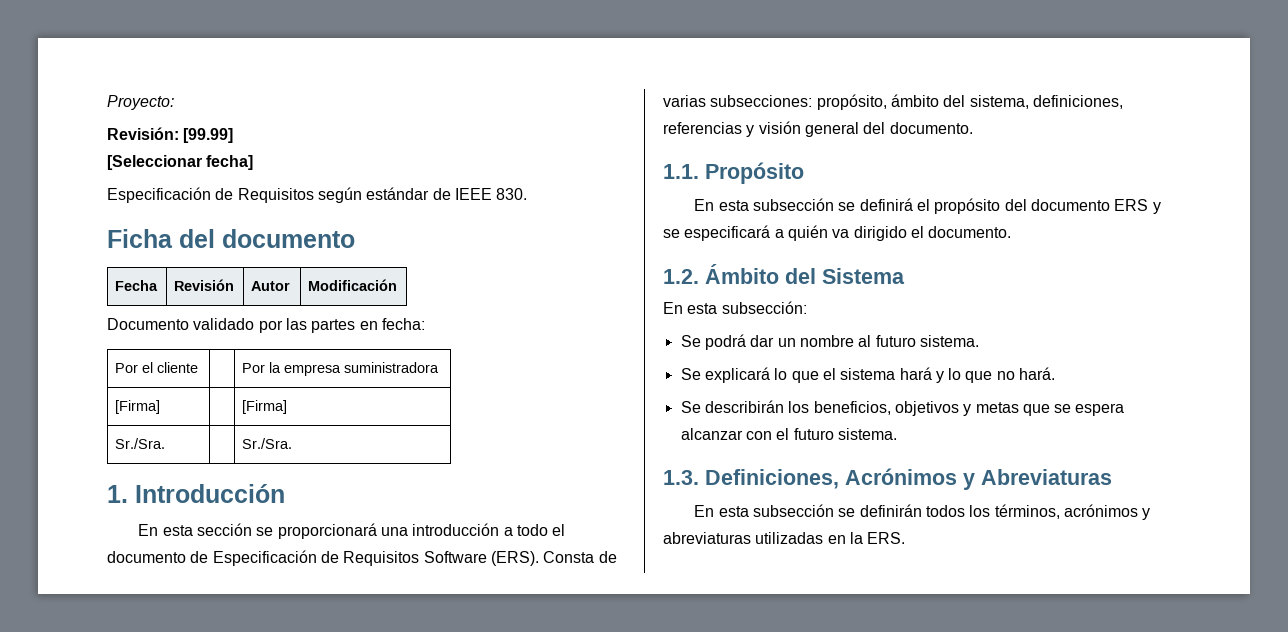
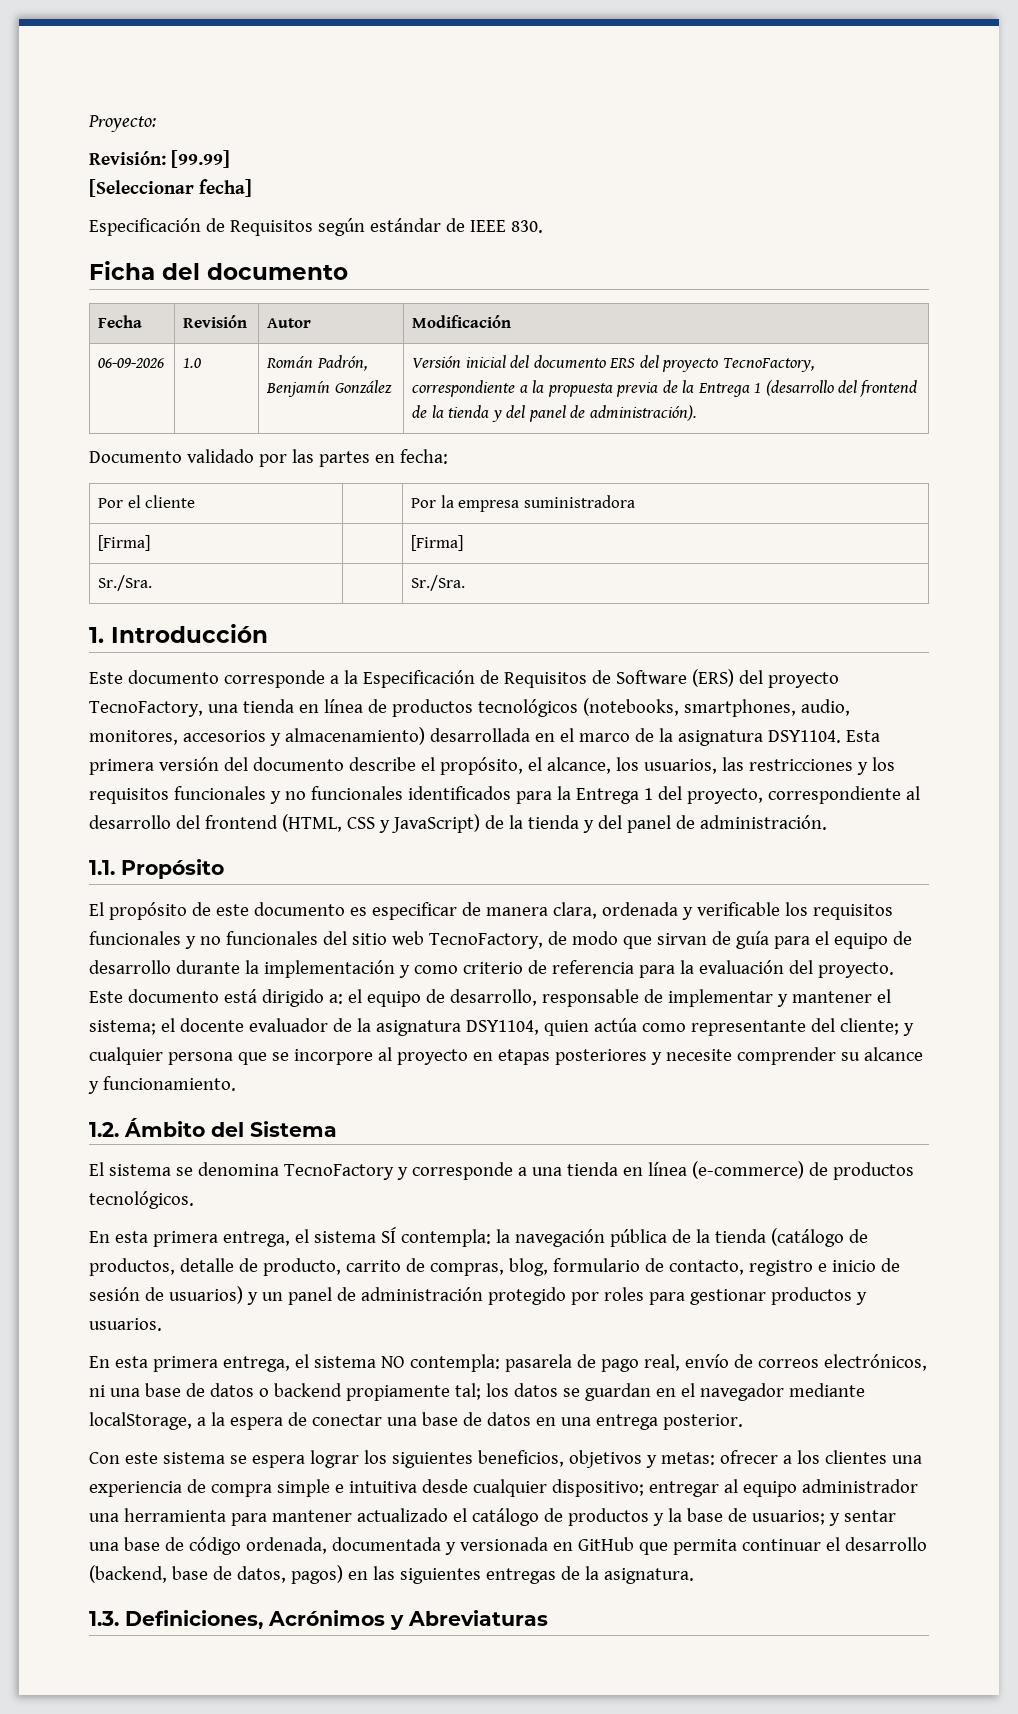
(398, 285) none -> [98,358,165,368] [183,358,202,368] [266,355,368,371] [266,380,392,397] [412,355,815,372] [412,380,918,397] [412,405,697,422] // 06-09-2026 | 1.0 | Román Padrón, Benjamín González | Versión inicial del documento ERS del proyecto TecnoFactory, correspondiente a la propuesta previa de la Entrega 1 (desarrollo del frontend de la tienda y del panel de administración).
[138,523,566,539] [107,550,617,566] [663,94,1123,110] [663,121,973,137] [663,162,804,184] [694,198,1161,214] [663,225,1012,241] [663,264,905,284] [663,301,807,314] [680,334,979,350] [680,367,1056,383] [680,400,1125,416] [680,428,897,440] En esta sección se proporcionará una introducción a todo el documento de Especificación de Requisitos Software (ERS). Consta de varias subsecciones: propósito, ámbito del sistema, definiciones, referencias y visión general del documento. // 1.1. Propósito // En esta subsección se definirá el propósito del documento ERS y se especificará a quién va dirigido el documento. // 1.2. Ámbito del Sistema // En esta subsección: // Se podrá dar un nombre al futuro sistema. // Se explicará lo que el sistema hará y lo que no hará. // Se describirán los beneficios, objetivos y metas que se espera alcanzar con el futuro sistema. -> [89,669,839,688] [89,698,850,717] [89,727,880,746] [89,757,895,775] [89,786,920,804] [89,814,827,833] [89,859,224,879] [89,902,893,920] [89,931,912,949] [89,960,894,978] [89,989,891,1007] [89,1018,914,1036] [89,1047,923,1065] [88,1076,236,1094] [89,1118,337,1137] [89,1161,914,1180] [89,1191,194,1209] [89,1227,868,1247] [89,1258,900,1276] [89,1286,867,1305] [89,1318,162,1331] [89,1354,927,1372] [89,1383,865,1401] [89,1412,743,1430] [89,1450,922,1468] [89,1479,918,1497] [89,1508,896,1526] [89,1537,927,1555] [89,1565,694,1584] Este documento corresponde a la Especificación de Requisitos de Software (ERS) del proyecto TecnoFactory, una tienda en línea de productos tecnológicos (notebooks, smartphones, audio, monitores, accesorios y almacenamiento) desarrollada en el marco de la asignatura DSY1104. Esta primera versión del documento describe el propósito, el alcance, los usuarios, las restricciones y los requisitos funcionales y no funcionales identificados para la Entrega 1 del proyecto, correspondiente al desarrollo del frontend (HTML, CSS y JavaScript) de la tienda y del panel de administración. // 1.1. Propósito // El propósito de este documento es especificar de manera clara, ordenada y verificable los requisitos funcionales y no funcionales del sitio web TecnoFactory, de modo que sirvan de guía para el equipo de desarrollo durante la implementación y como criterio de referencia para la evaluación del proyecto. Este documento está dirigido a: el equipo de desarrollo, responsable de implementar y mantener el sistema; el docente evaluador de la asignatura DSY1104, quien actúa como representante del cliente; y cualquier persona que se incorpore al proyecto en etapas posteriores y necesite comprender su alcance y funcionamiento. // 1.2. Ámbito del Sistema // El sistema se denomina TecnoFactory y corresponde a una tienda en línea (e-commerce) de productos tecnológicos. // En esta primera entrega, el sistema SÍ contempla: la navegación pública de la tienda (catálogo de productos, detalle de producto, carrito de compras, blog, formulario de contacto, registro e inicio de sesión de usuarios) y un panel de administración protegido por roles para gestionar productos y usuarios. // En esta primera entrega, el sistema NO contempla: pasarela de pago real, envío de correos electrónicos, ni una base de datos o backend propiamente tal; los datos se guardan en el navegador mediante localStorage, a la espera de conectar una base de datos en una entrega posterior. // Con este sistema se espera lograr los siguientes beneficios, objetivos y metas: ofrecer a los clientes una experiencia de compra simple e intuitiva desde cualquier dispositivo; entregar al equipo administrador una herramienta para mantener actualizado el catálogo de productos y la base de usuarios; y sentar una base de código ordenada, documentada y versionada en GitHub que permita continuar el desarrollo (backend, base de datos, pagos) en las siguientes entregas de la asignatura.
[694,504,1151,520] [663,532,906,544] // En esta subsección se definirán todos los términos, acrónimos y abreviaturas utilizadas en la ERS. -> (548, 1618) none

